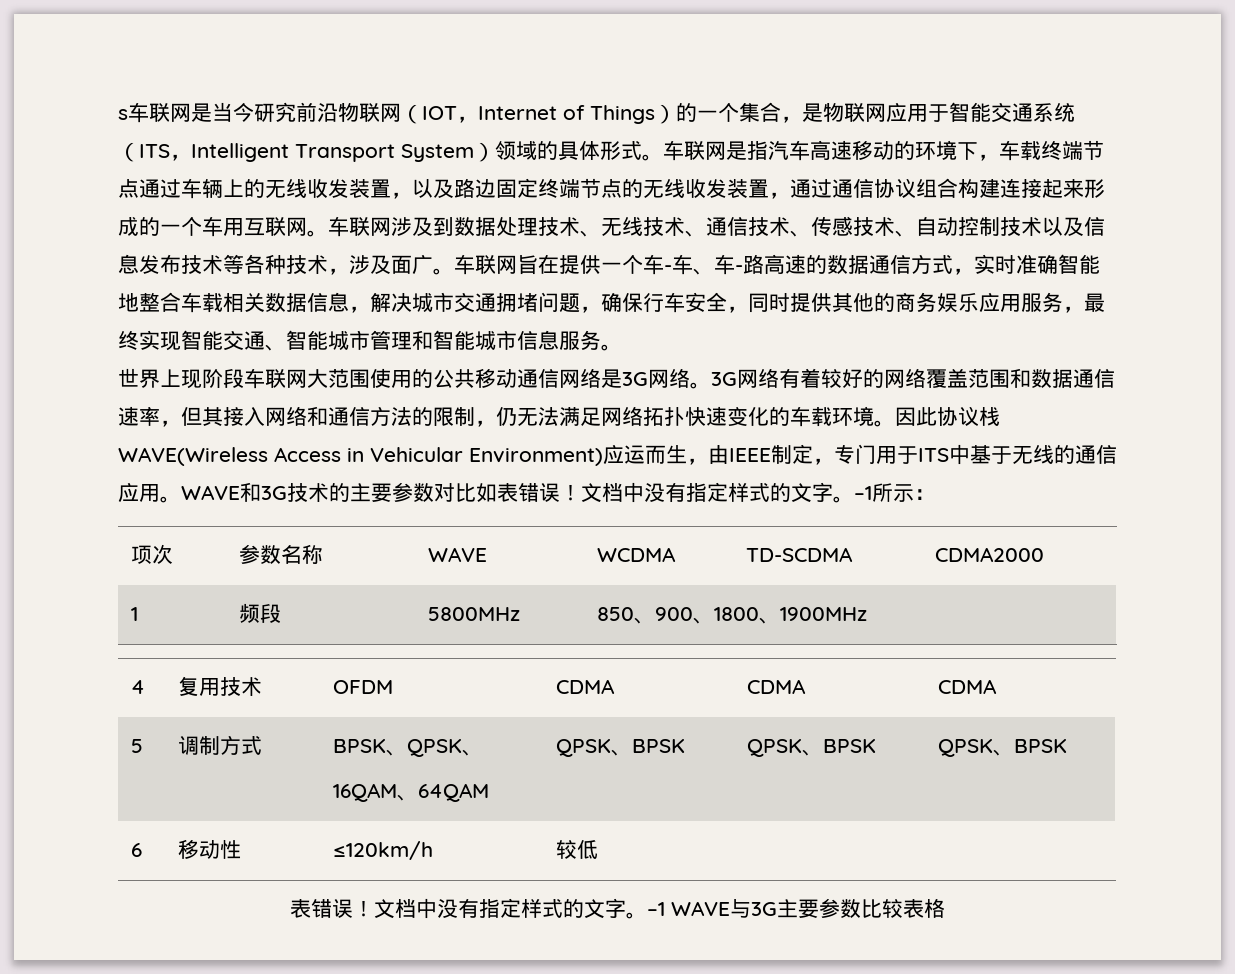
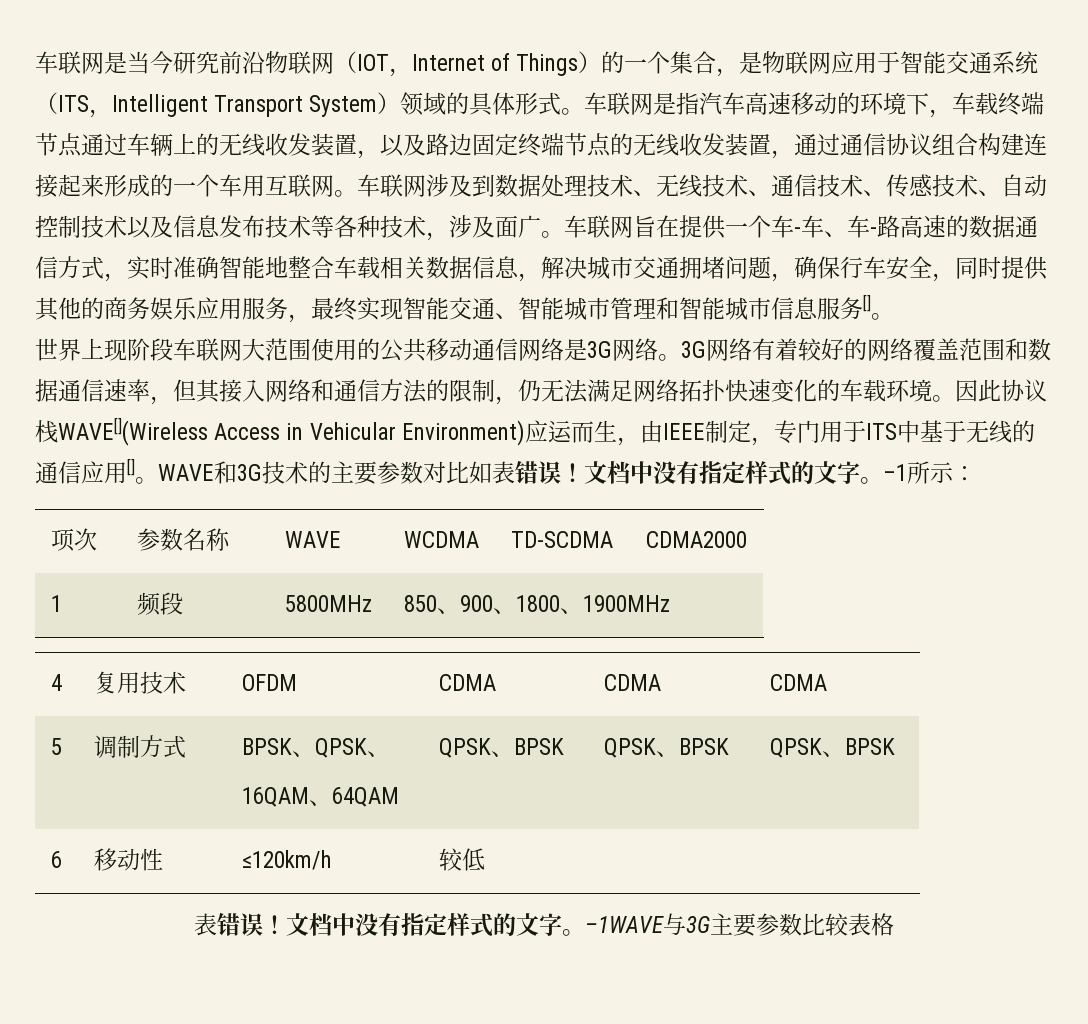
[118,109,128,120] s -> (35, 62) none
(601, 340) none -> [863,294,871,312] []
[118,447,268,466] WAVE(Wireless -> [58,417,208,446] WAVE[](Wireless
(160, 493) none -> [127,458,135,476] []
[647,901,730,916] –1 WAVE -> [585,916,664,933] –1WAVE

